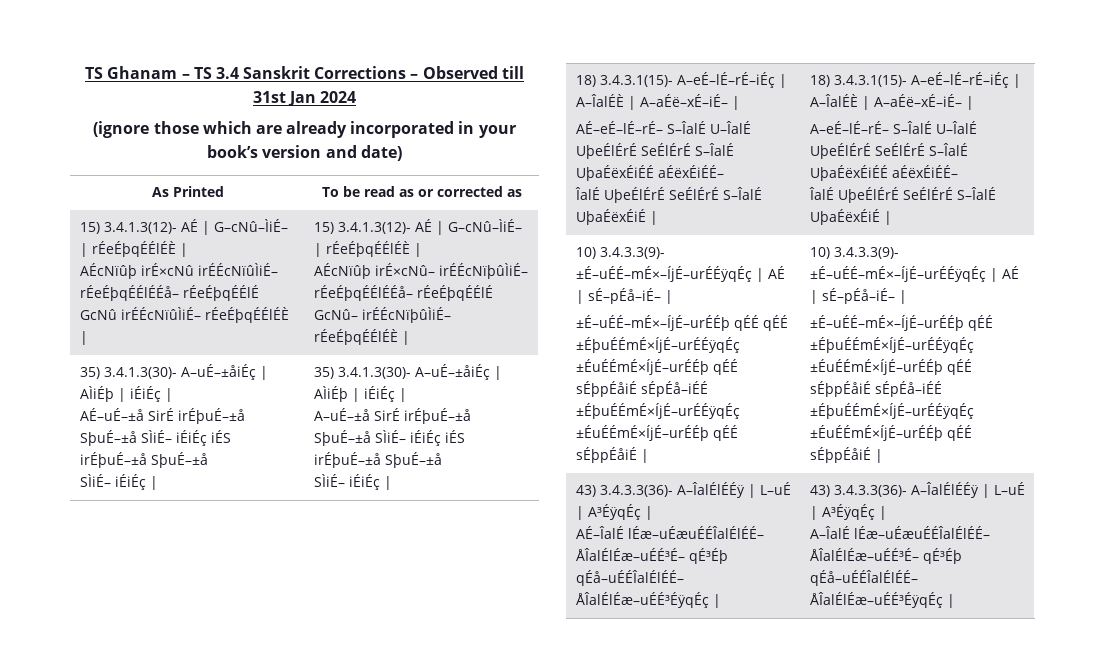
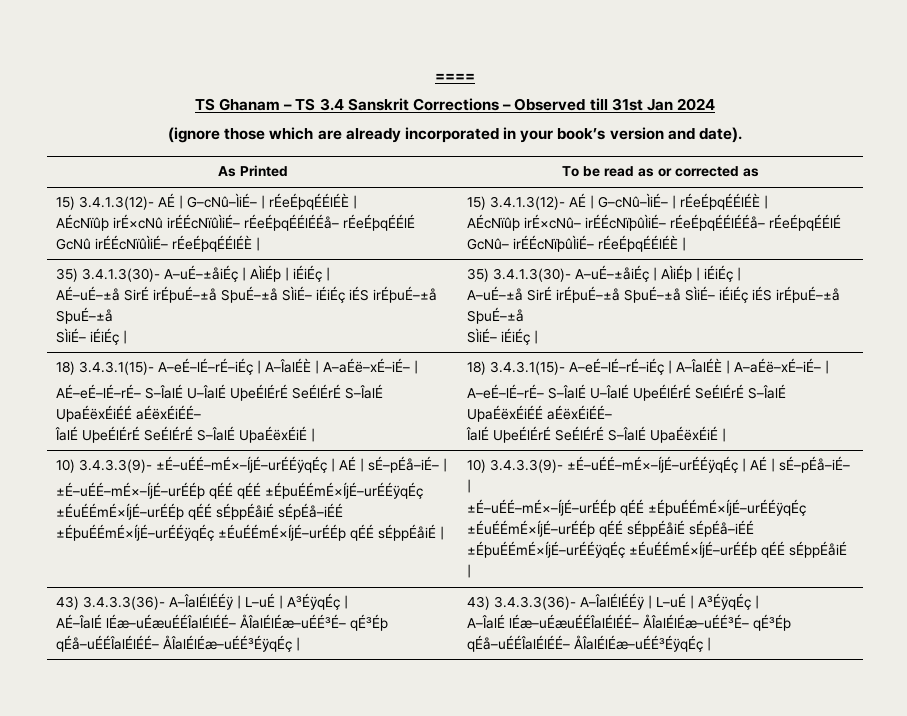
(85, 73) none -> [435,73,475,81] ==== //
[360,145,402,161] date) -> [699,127,743,143] date).

